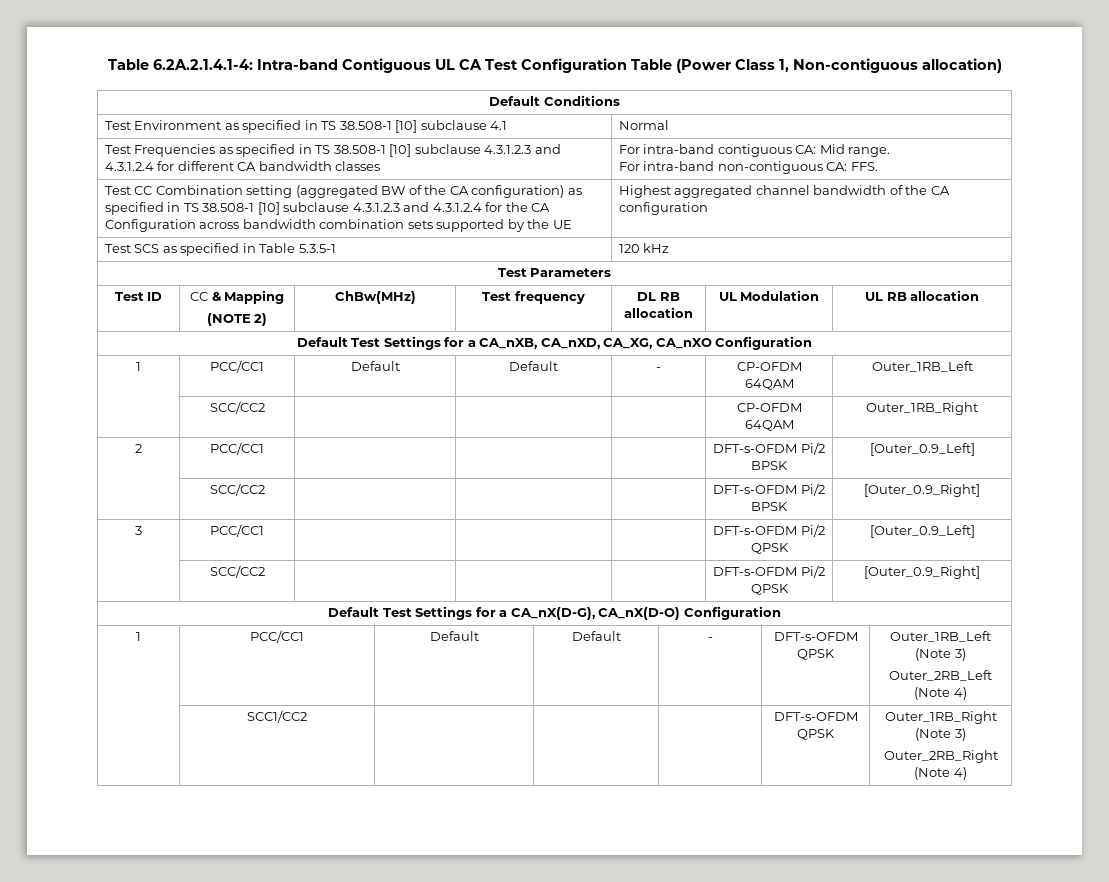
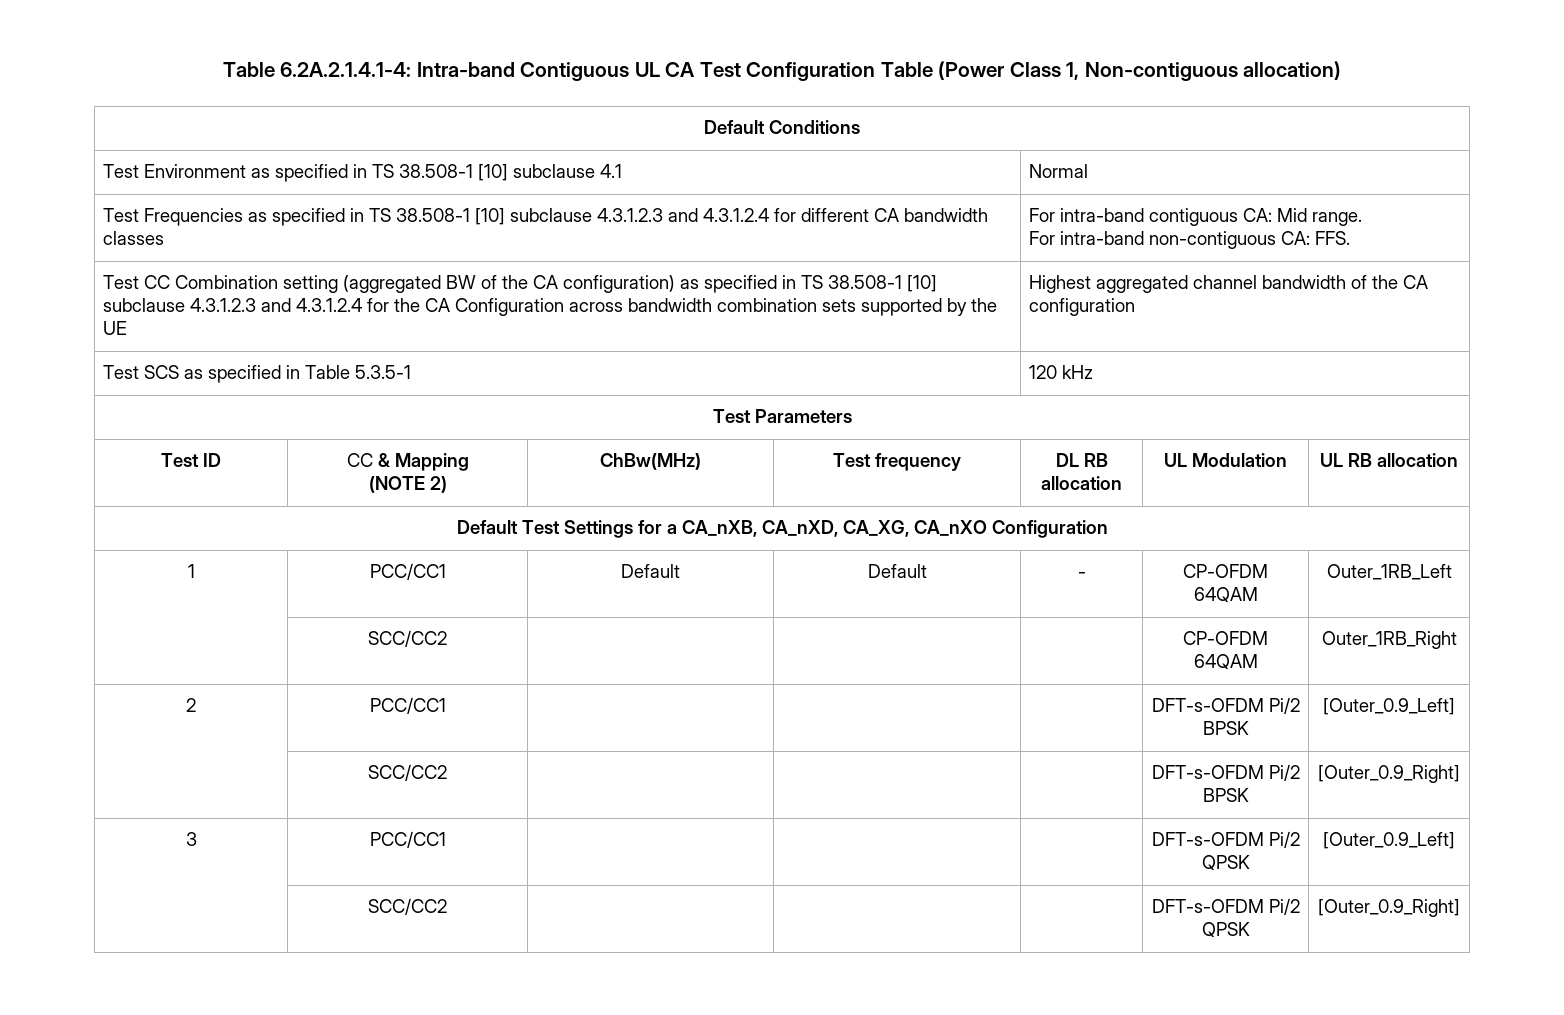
[328,606,781,620] [136,632,141,641] [250,630,304,643] [429,631,479,641] [571,631,621,641] [707,637,713,641] [773,632,858,641] [797,649,835,660] [890,631,991,642] [915,648,966,661] [889,670,992,681] [914,687,967,700] [247,710,307,723] [773,712,858,721] [797,729,835,740] [884,711,997,724] [915,728,966,741] [883,750,998,763] [914,767,967,780] // Default Test Settings for a CA_nX(D-G), CA_nX(D-O) Configuration // 1 | PCC/CC1 | Default | Default | - | DFT-s-OFDM QPSK | Outer_1RB_Left (Note 3) // Outer_2RB_Left (Note 4) // | SCC1/CC2 | | | | DFT-s-OFDM QPSK | Outer_1RB_Right (Note 3) // Outer_2RB_Right (Note 4) -> (1460, 908) none

